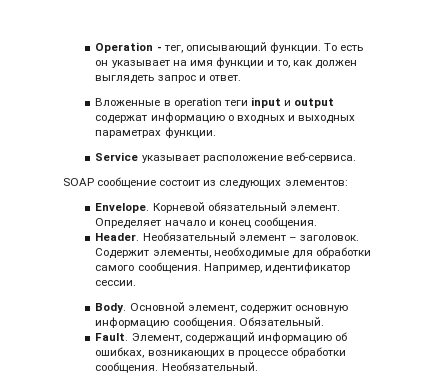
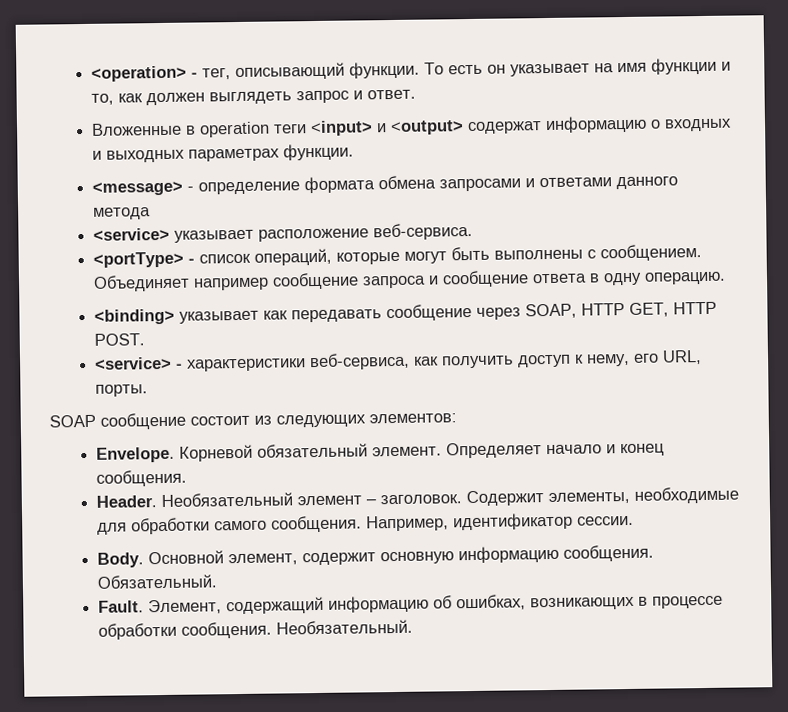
[95,42,154,53] Operation -> [90,65,187,82] <operation>
[250,97,335,108] input и output -> [309,120,464,137] <input> и <output>
[95,152,356,163] Service указывает расположение веб-сервиса. -> [91,175,678,196] [92,207,151,220] [92,222,473,243] [92,244,702,268] [92,270,726,292] [93,301,717,325] [93,333,145,346] [93,350,702,372] [94,384,148,397] <message> - определение формата обмена запросами и ответами данного метода // <service> указывает расположение веб-сервиса. // <portType> - список операций, которые могут быть выполнены с сообщением. Объединяет например сообщение запроса и сообщение ответа в одну операцию. // <binding> указывает как передавать сообщение через SOAP, HTTP GET, HTTP POST. // <service> - характеристики веб-сервиса, как получить доступ к нему, его URL, порты.

